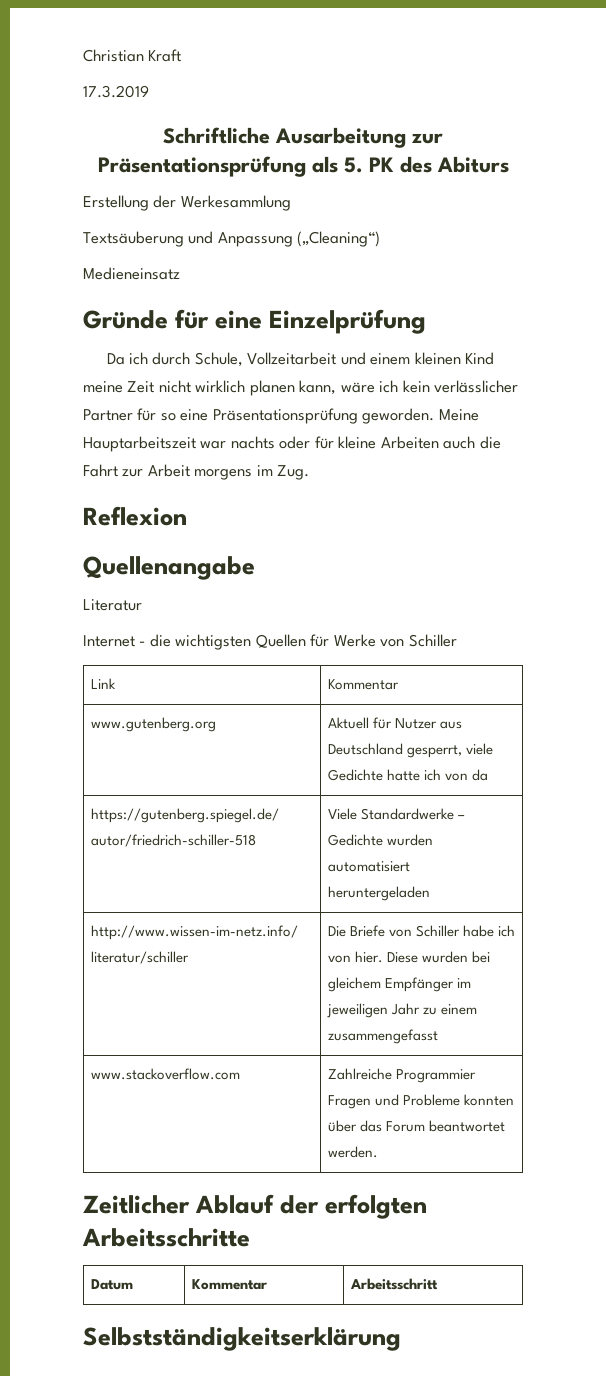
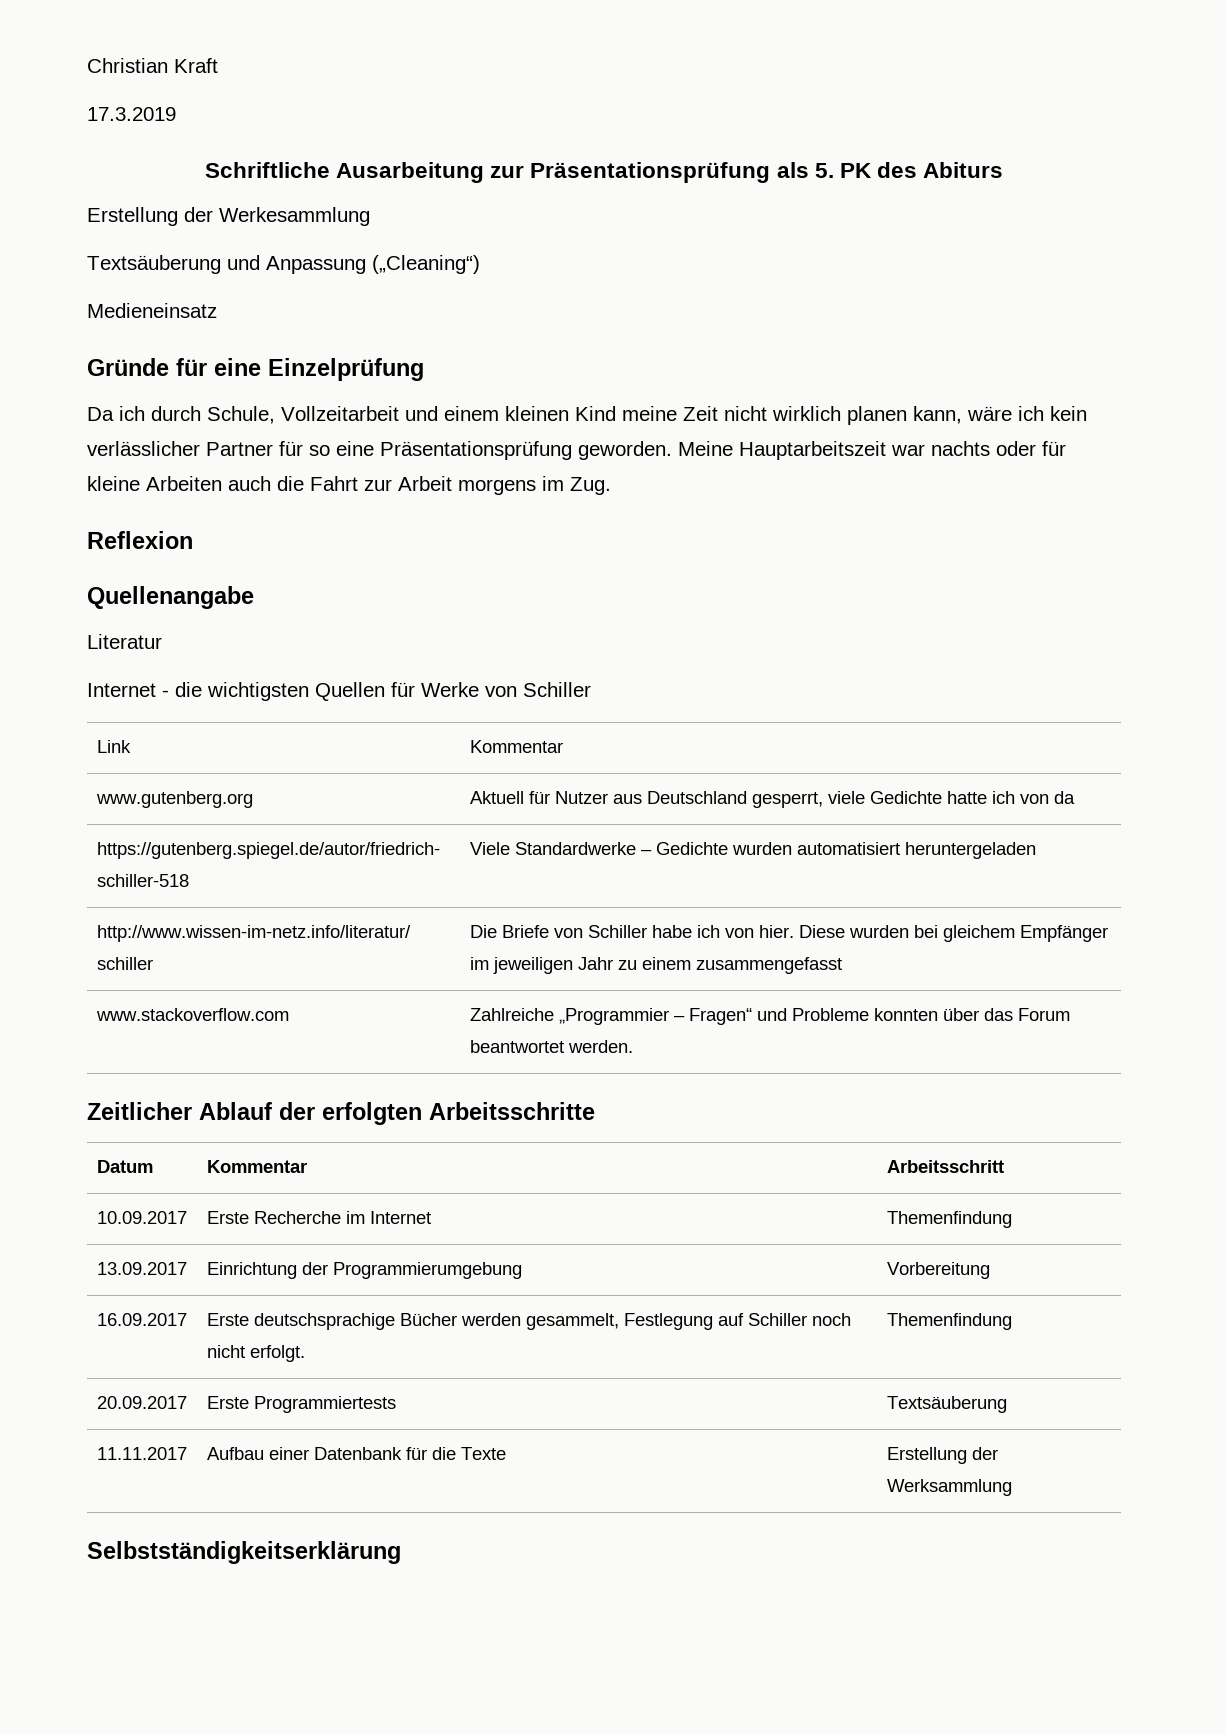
[395,1069,476,1083] [327,1095,371,1109] Programmier Fragen -> [558,1008,752,1025] „Programmier – Fragen“
(438, 1284) none -> [96,1211,187,1224] [206,1211,431,1224] [886,1211,1012,1228] [96,1262,187,1275] [206,1262,522,1279] [886,1262,990,1279] [96,1313,187,1326] [206,1313,851,1330] [206,1345,305,1362] [886,1313,1012,1330] [96,1396,187,1409] [206,1396,396,1413] [886,1396,1007,1413] [96,1447,187,1460] [206,1447,506,1460] [886,1447,998,1464] [886,1479,1012,1496] // 10.09.2017 | Erste Recherche im Internet | Themenfindung // 13.09.2017 | Einrichtung der Programmierumgebung | Vorbereitung // 16.09.2017 | Erste deutschsprachige Bücher werden gesammelt, Festlegung auf Schiller noch nicht erfolgt. | Themenfindung // 20.09.2017 | Erste Programmiertests | Textsäuberung // 11.11.2017 | Aufbau einer Datenbank für die Texte | Erstellung der Werksammlung

